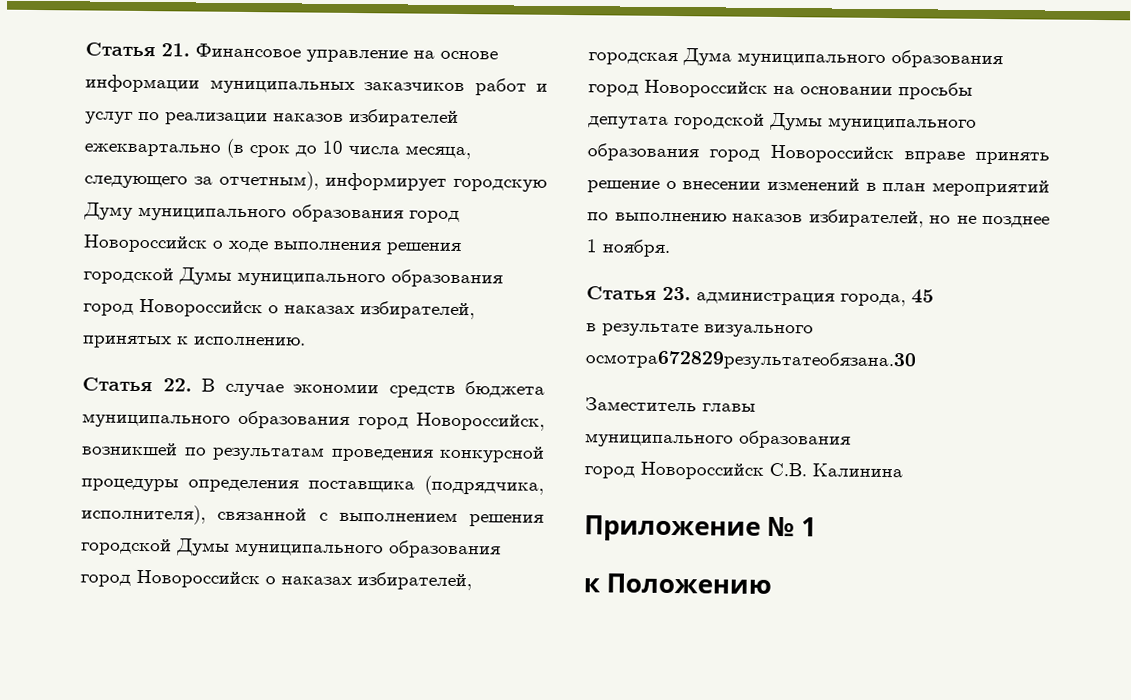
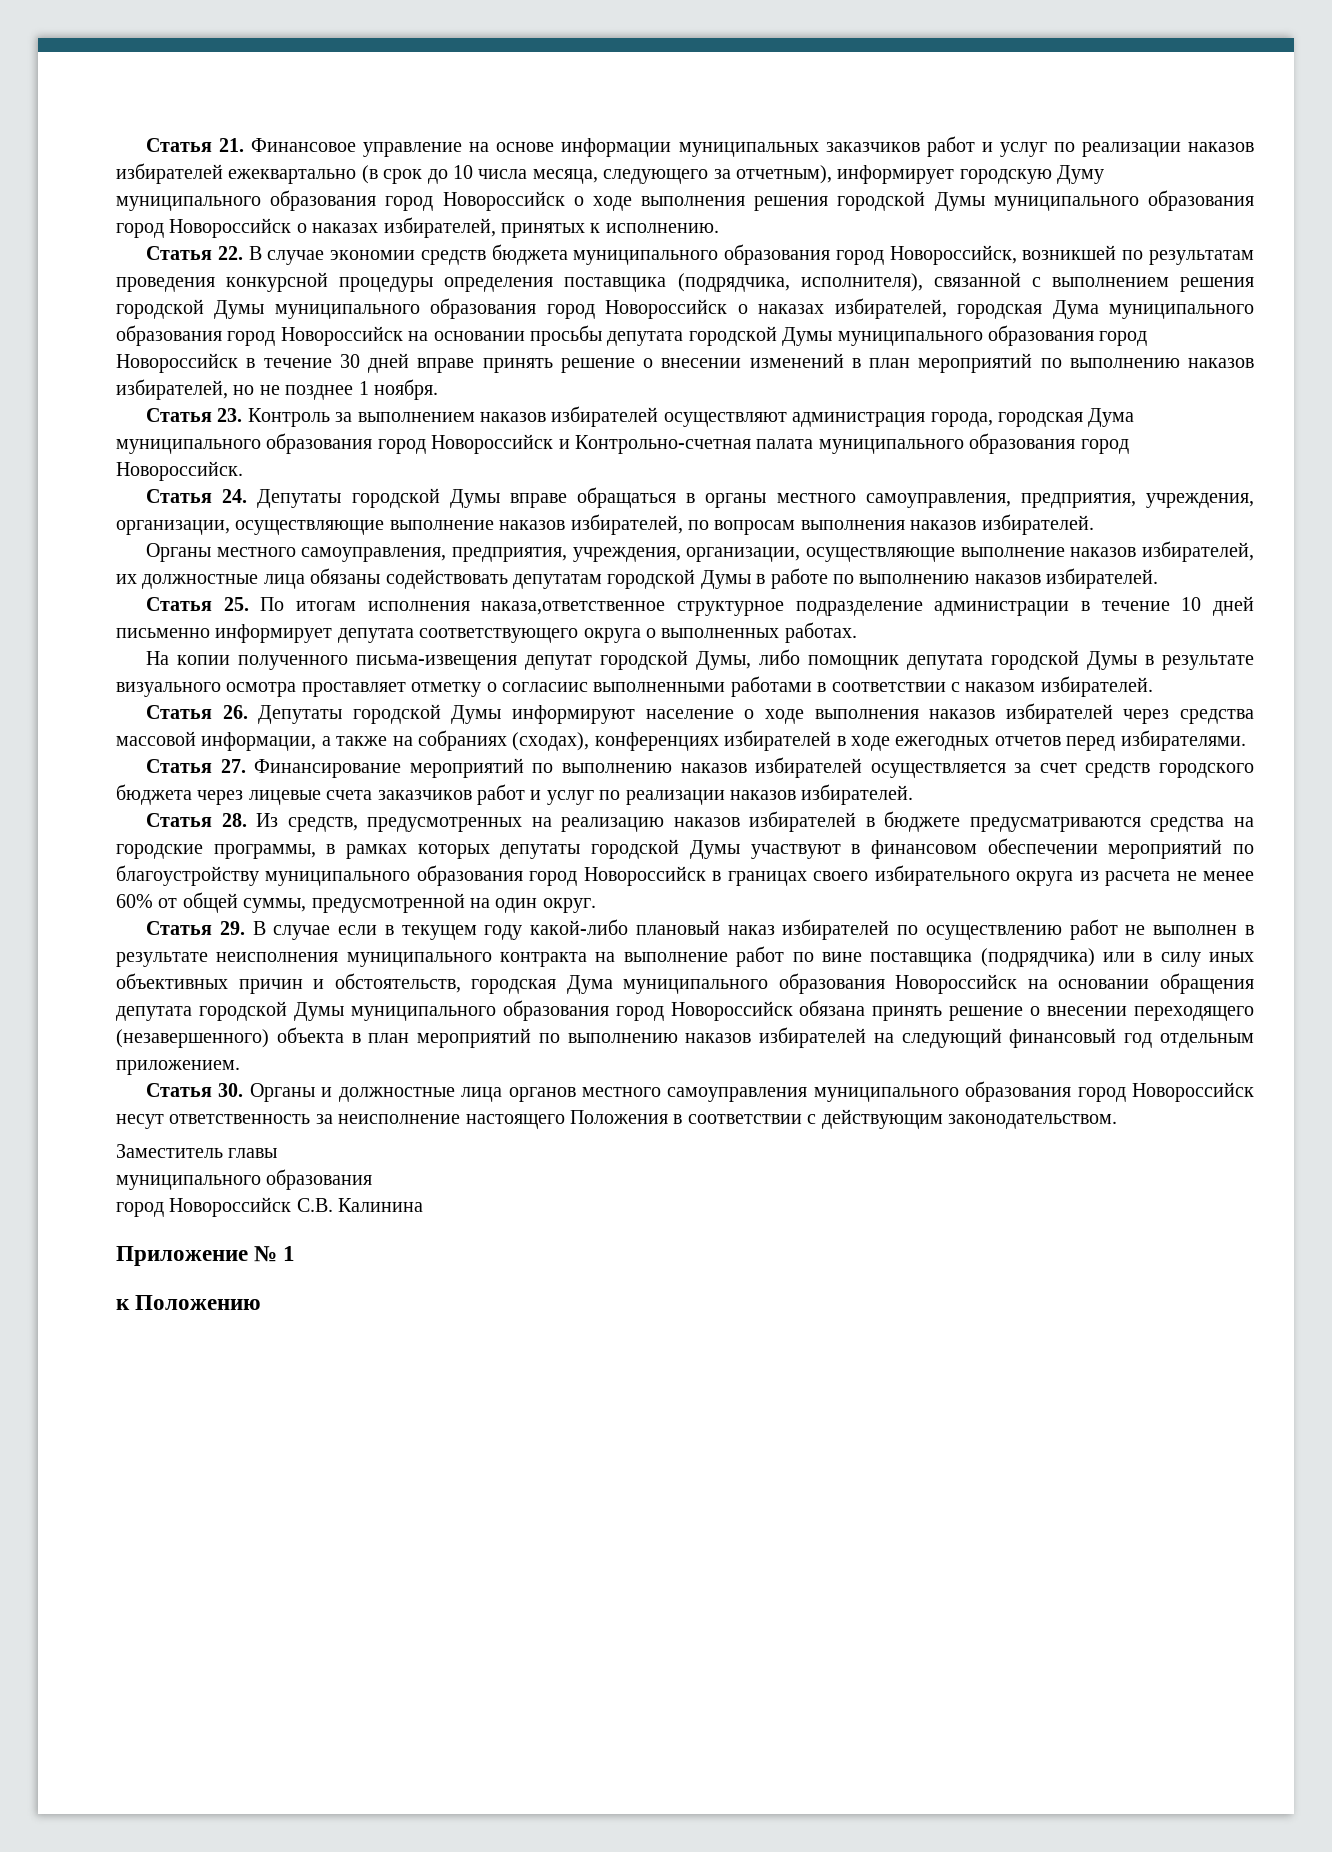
(894, 154) none -> [246,353,409,373] в течение 30 дней
[696,289,934,307] [586,323,814,338] [585,350,916,371] администрация города, 45 // в результате визуального осмотра672829результатеобязана.30 -> [247,406,1135,427] [116,433,1129,454] [116,461,243,481] [146,487,1254,508] [116,514,1094,535] [146,541,1254,562] [116,568,1159,589] [146,596,1254,616] [116,622,857,643] [146,649,1254,670] [116,676,1153,697] [146,703,1254,724] [116,730,1246,751] [146,757,1254,778] [116,784,914,805] [146,811,1254,832] [116,838,1254,859] [116,865,1254,886] [116,892,596,913] [146,919,1254,940] [116,946,1255,967] [116,973,1254,994] [116,1000,1254,1021] [116,1027,1254,1048] [116,1060,240,1075] [146,1081,1254,1102] [116,1109,1117,1129] Контроль за выполнением наказов избирателей осуществляют администрация города, городская Дума муниципального образования город Новороссийск и Контрольно-счетная палата муниципального образования город Новороссийск. // Статья 24. Депутаты городской Думы вправе обращаться в органы местного самоуправления, предприятия, учреждения, организации, осуществляющие выполнение наказов избирателей, по вопросам выполнения наказов избирателей. // Органы местного самоуправления, предприятия, учреждения, организации, осуществляющие выполнение наказов избирателей, их должностные лица обязаны содействовать депутатам городской Думы в работе по выполнению наказов избирателей. // Статья 25. По итогам исполнения наказа,ответственное структурное подразделение администрации в течение 10 дней письменно информирует депутата соответствующего округа о выполненных работах. // На копии полученного письма-извещения депутат городской Думы, либо помощник депутата городской Думы в результате визуального осмотра проставляет отметку о согласиис выполненными работами в соответствии с наказом избирателей. // Статья 26. Депутаты городской Думы информируют население о ходе выполнения наказов избирателей через средства массовой информации, а также на собраниях (сходах), конференциях избирателей в ходе ежегодных отчетов перед избирателями. // Статья 27. Финансирование мероприятий по выполнению наказов избирателей осуществляется за счет средств городского бюджета через лицевые счета заказчиков работ и услуг по реализации наказов избирателей. // Статья 28. Из средств, предусмотренных на реализацию наказов избирателей в бюджете предусматриваются средства на городские программы, в рамках которых депутаты городской Думы участвуют в финансовом обеспечении мероприятий по благоустройству муниципального образования город Новороссийск в границах своего избирательного округа из расчета не менее 60% от общей суммы, предусмотренной на один округ. // Статья 29. В случае если в текущем году какой-либо плановый наказ избирателей по осуществлению работ не выполнен в результате неисполнения муниципального контракта на выполнение работ по вине поставщика (подрядчика) или в силу иных объективных причин и обстоятельств, городская Дума муниципального образования Новороссийск на основании обращения депутата городской Думы муниципального образования город Новороссийск обязана принять решение о внесении переходящего (незавершенного) объекта в план мероприятий по выполнению наказов избирателей на следующий финансовый год отдельным приложением. // Статья 30. Органы и должностные лица органов местного самоуправления муниципального образования город Новороссийск несут ответственность за неисполнение настоящего Положения в соответствии с действующим законодательством.

